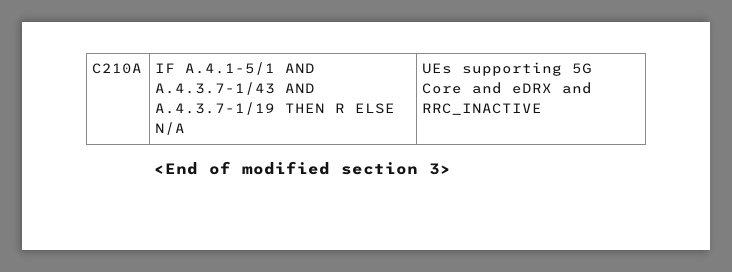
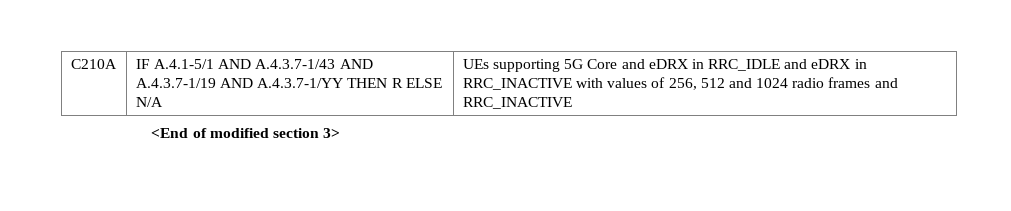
(276, 108) none -> [219,78,344,88] AND A.4.3.7-1/YY
(553, 88) none -> [691,59,867,71] [462,77,871,90] in RRC_IDLE and eDRX in RRC_INACTIVE with values of 256, 512 and 1024 radio frames

